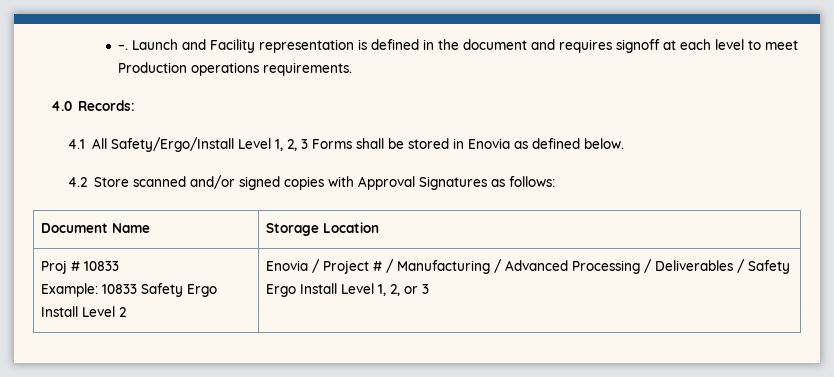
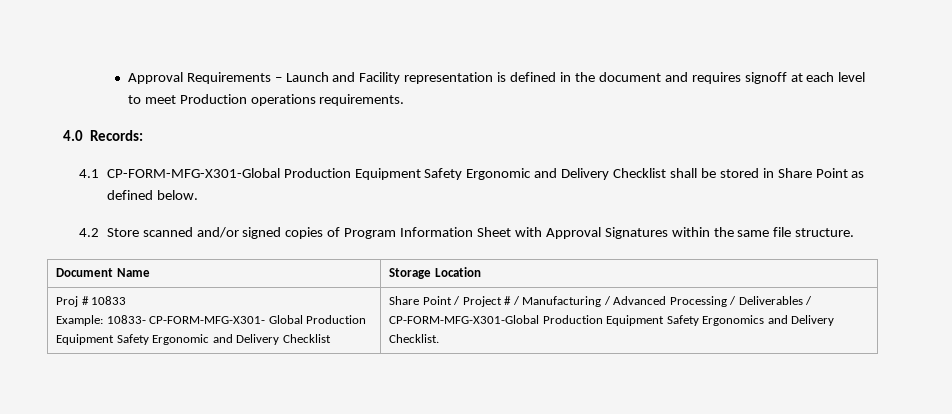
[118,44,129,50] –. -> [127,72,282,84] Approval Requirements –
[92,137,353,152] All Safety/Ergo/Install Level 1, 2, 3 Forms -> [106,168,667,180] CP-FORM-MFG-X301-Global Production Equipment Safety Ergonomic and Delivery Checklist
[468,138,511,149] Enovia -> [777,168,848,178] Share Point
[328,176,556,190] with Approval Signatures as follows: -> [327,227,855,239] of Program Information Sheet with Approval Signatures within the same file structure.
[101,283,217,297] [40,306,126,317] [265,260,308,271] 10833 Safety Ergo Install Level 2 | Enovia -> [106,315,367,324] [56,334,331,345] [389,296,452,305] 10833- CP-FORM-MFG-X301- Global Production Equipment Safety Ergonomic and Delivery Checklist | Share Point
[747,260,790,274] [265,283,429,297] Safety Ergo Install Level 1, 2, or 3 -> [389,315,835,326] [389,334,440,343] CP-FORM-MFG-X301-Global Production Equipment Safety Ergonomics and Delivery Checklist.

